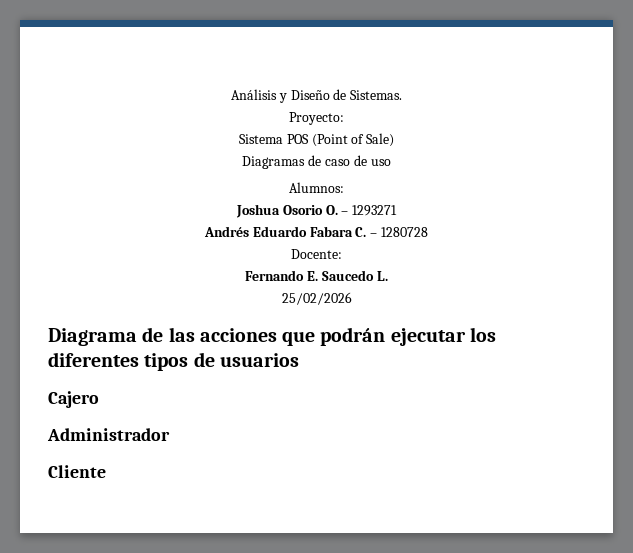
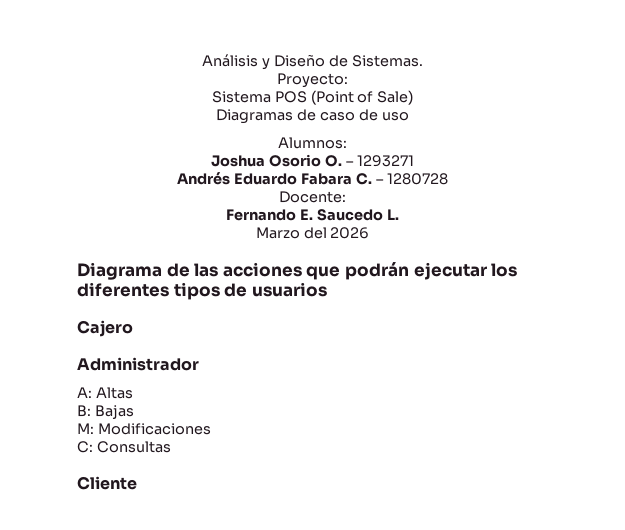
[281,292,352,305] 25/02/2026 -> [255,227,370,239] Marzo del 2026
(170, 434) none -> [77,387,133,399] [77,405,134,419] [77,423,211,435] [77,441,171,453] // A: Altas // B: Bajas // M: Modificaciones // C: Consultas

